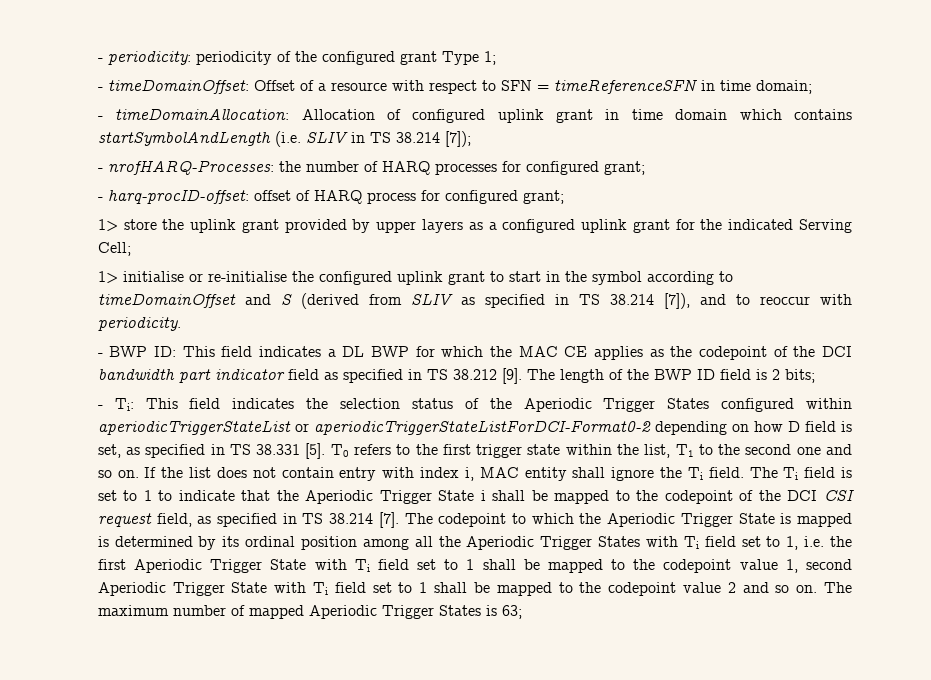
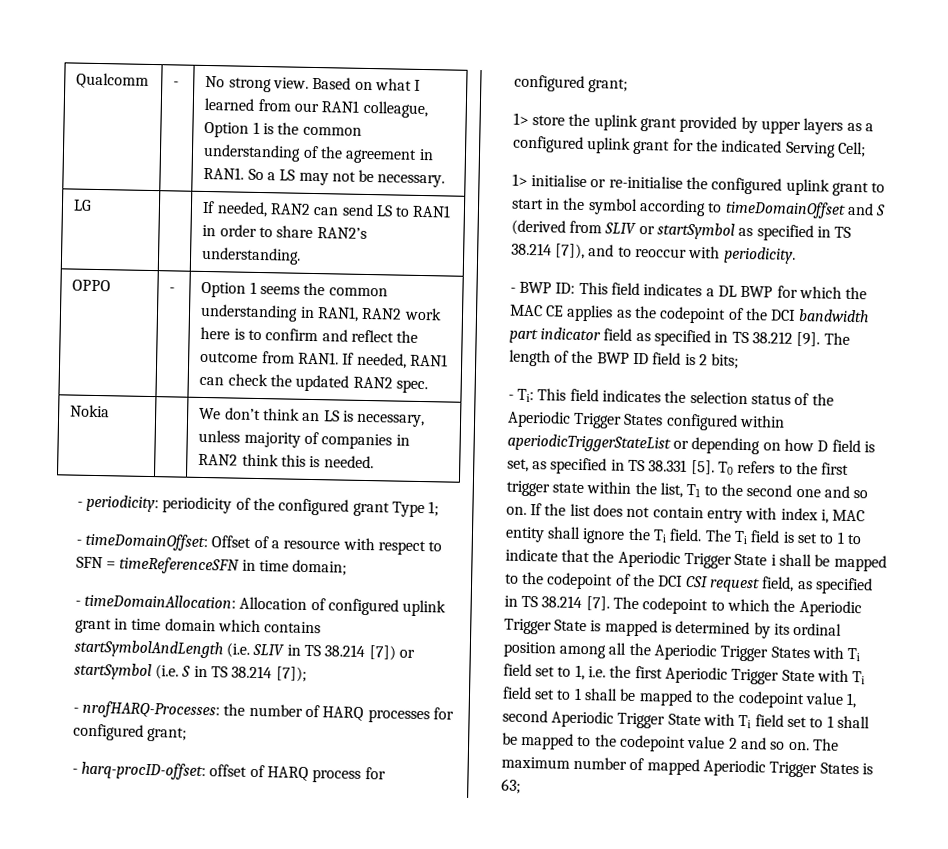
(97, 60) none -> [76,72,150,89] [173,81,180,87] [205,75,422,93] [204,97,428,119] [204,121,362,138] [203,143,434,164] [203,166,446,188] [73,199,93,211] [202,200,452,218] [202,224,367,239] [201,246,302,265] [72,279,112,292] [169,287,176,293] [201,281,388,298] [200,303,442,322] [200,326,419,343] [200,351,448,369] [199,373,428,394] [70,404,111,418] [199,407,426,428] [198,429,410,450] [198,453,374,469] Qualcomm | - | No strong view. Based on what I learned from our RAN1 colleague, Option 1 is the common understanding of the agreement in RAN1. So a LS may not be necessary. // LG | | If needed, RAN2 can send LS to RAN1 in order to share RAN2’s understanding. // OPPO | - | Option 1 seems the common understanding in RAN1, RAN2 work here is to confirm and reflect the outcome from RAN1. If needed, RAN1 can check the updated RAN2 spec. // Nokia | | We don’t think an LS is necessary, unless majority of companies in RAN2 think this is needed. //
(440, 137) none -> [368,645,415,661] [73,662,273,681] [7]) or startSymbol (i.e. S in TS 38.214
(453, 299) none -> [638,222,735,240] or startSymbol
[313,420,651,435] aperiodicTriggerStateListForDCI-Format0-2 -> (690, 444) none

